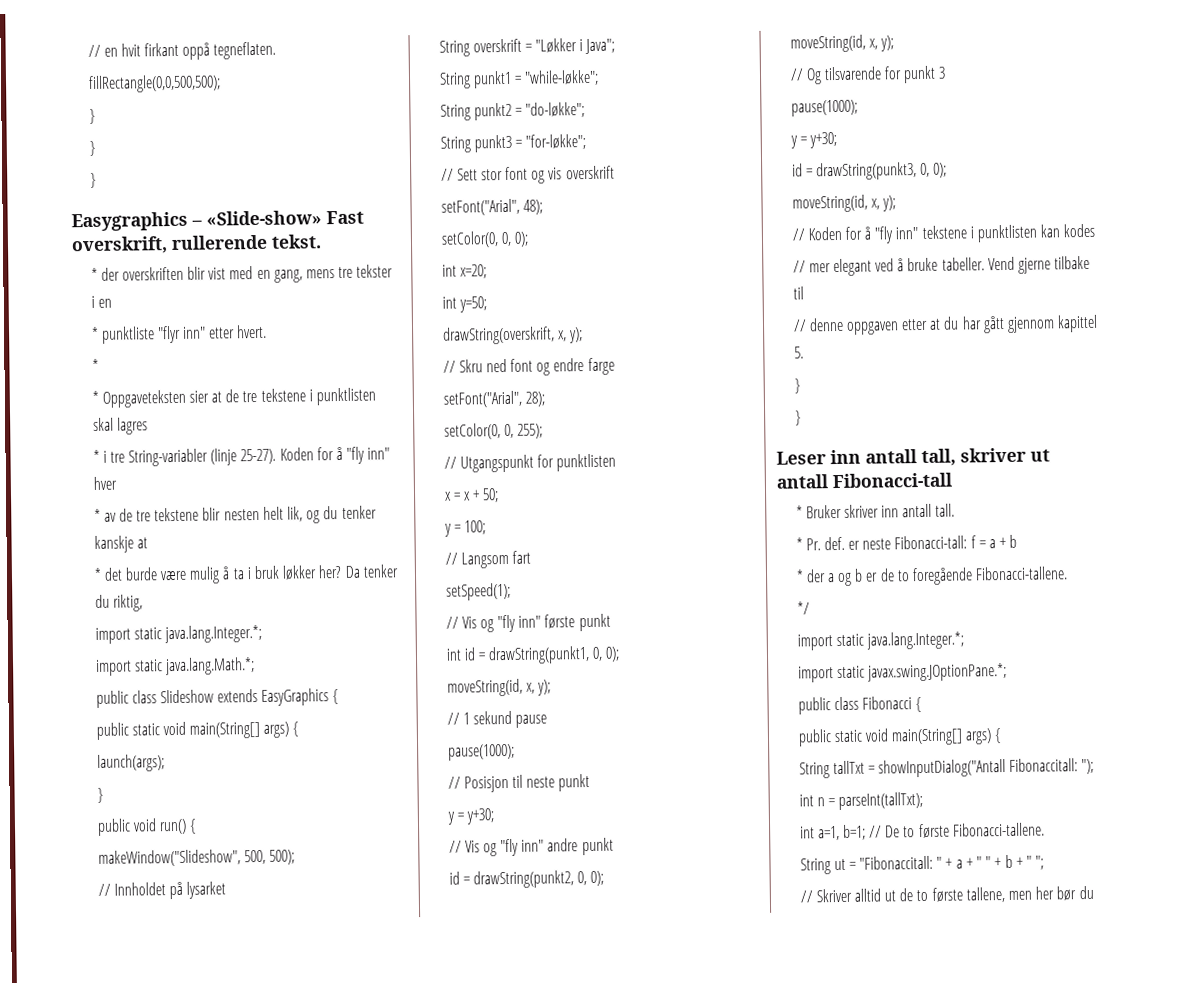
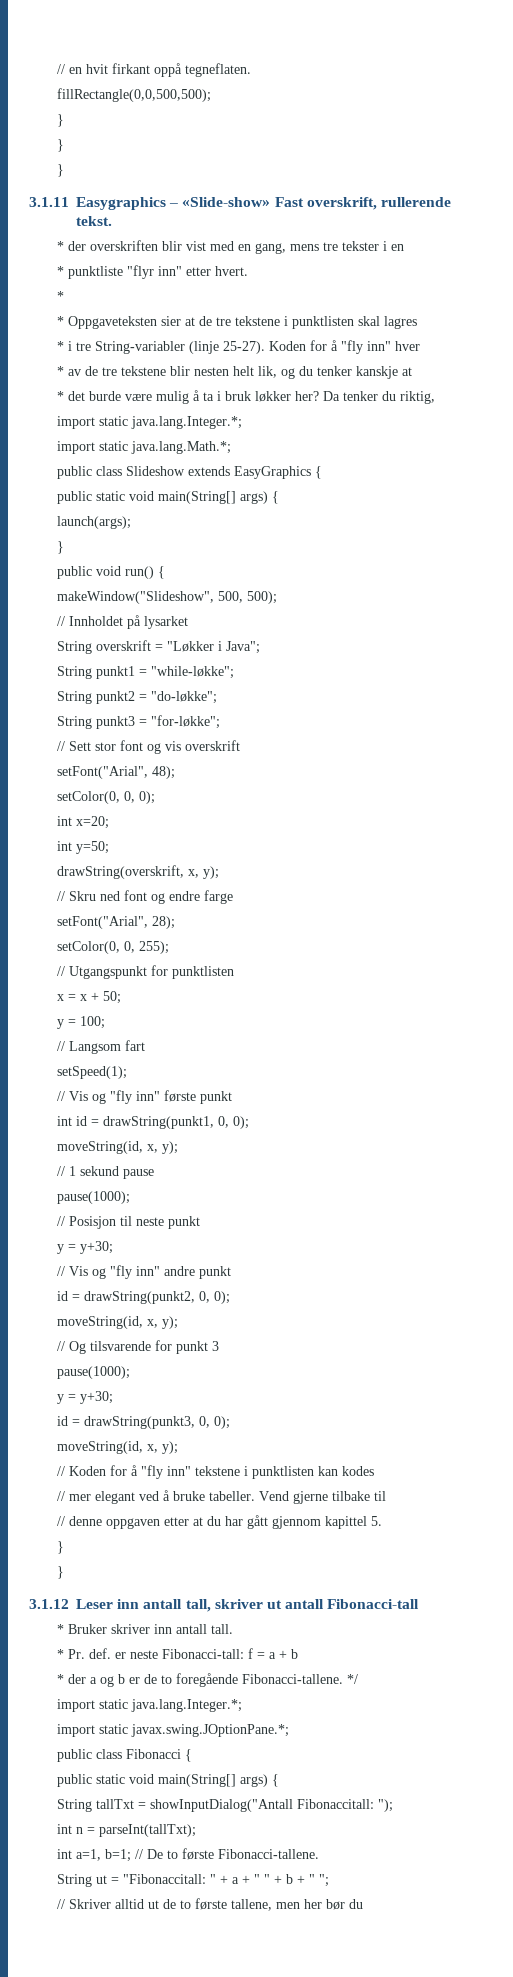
(97, 180) none -> [29,197,69,207] 3.1.11
(802, 418) none -> [29,1599,69,1609] 3.1.12
(1069, 573) // -> (343, 1679) none

